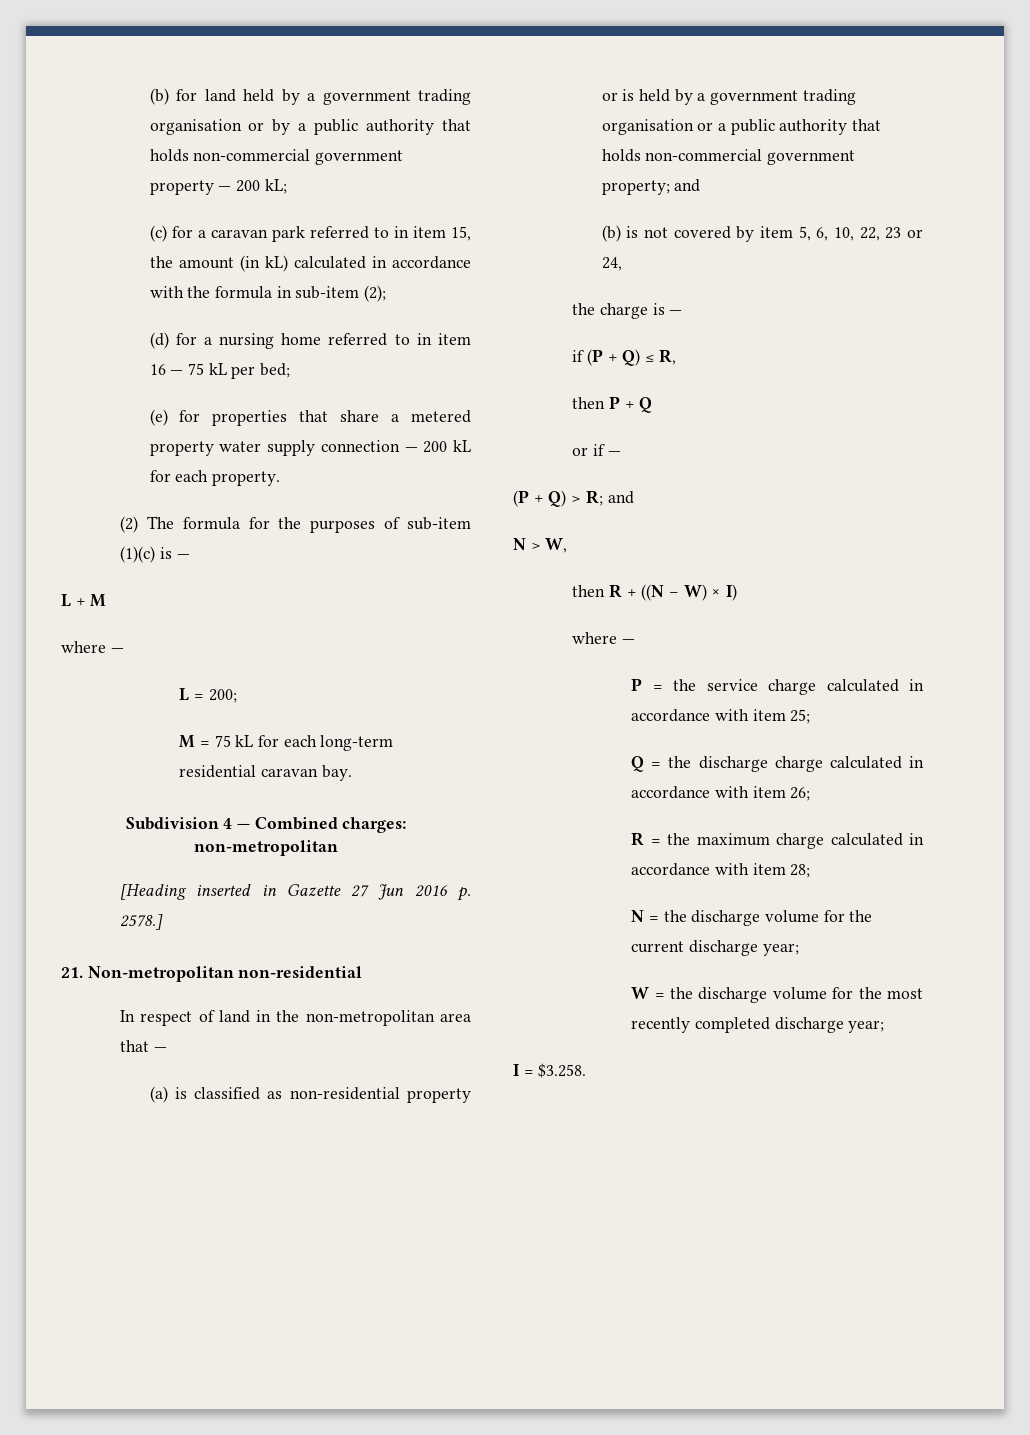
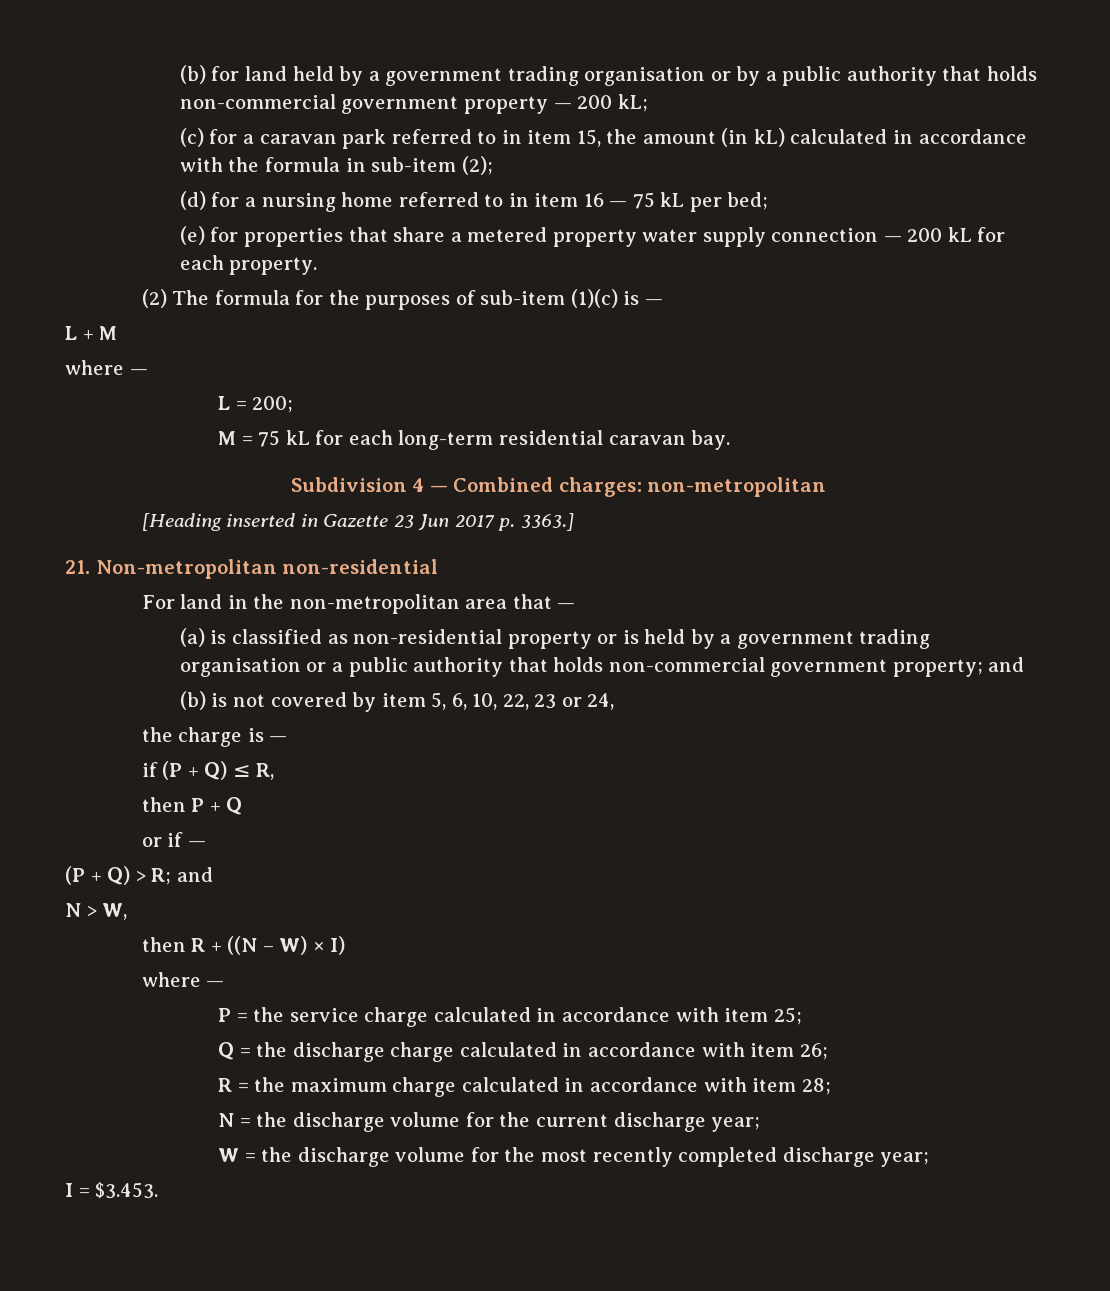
[351,884,471,901] [120,914,164,930] 27 Jun 2016 p. 2578.] -> [393,513,574,531] 23 Jun 2017 p. 3363.]
[120,1010,215,1026] In respect of -> [141,595,175,609] For
[538,1063,587,1078] $3.258. -> [95,1182,159,1199] $3.453.

